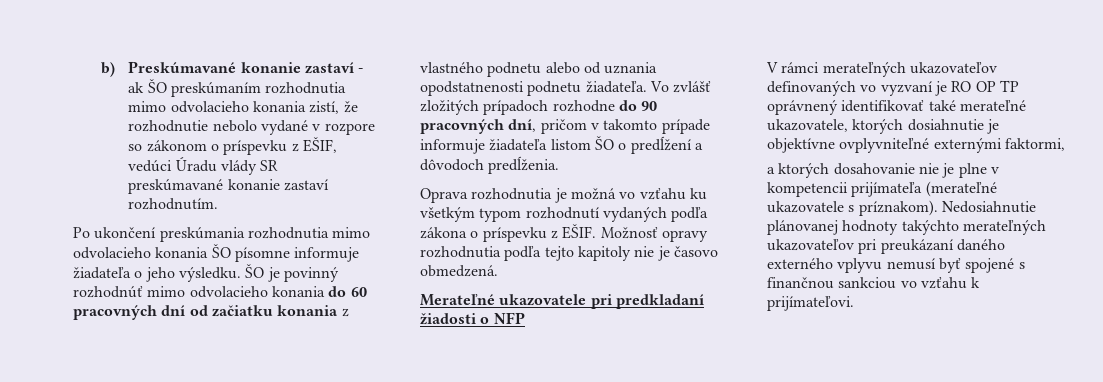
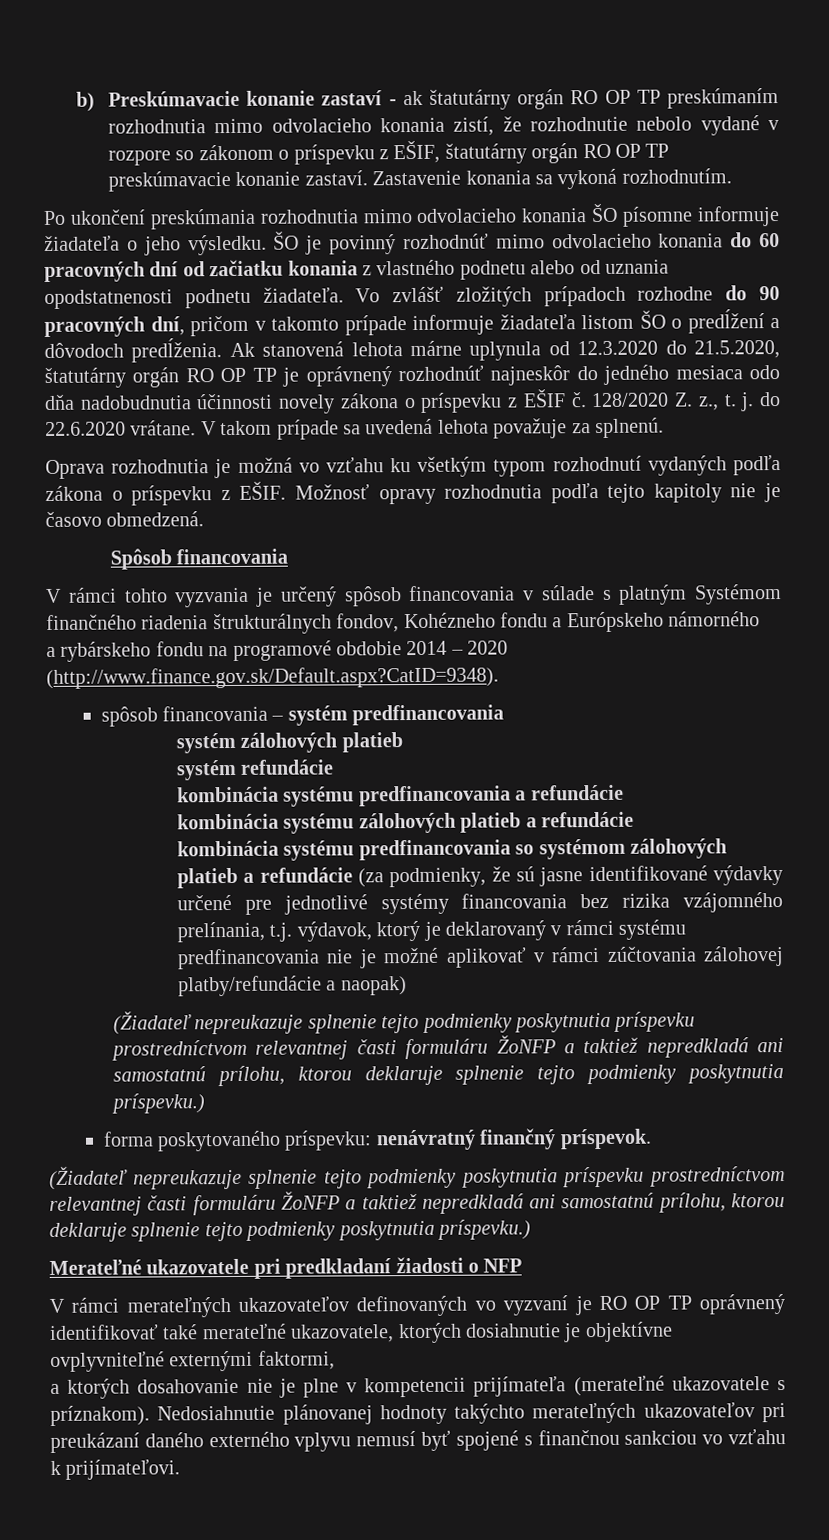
[128,61,237,73] Preskúmavané -> [108,90,241,107] Preskúmavacie
[147,79,167,93] ŠO -> [429,89,661,110] štatutárny orgán RO OP TP
[128,157,279,175] [128,179,329,194] vedúci Úradu vlády SR preskúmavané konanie zastaví -> [444,143,670,164] [108,168,618,192] štatutárny orgán RO OP TP preskúmavacie konanie zastaví. Zastavenie konania sa vykoná
(560, 165) none -> [229,340,780,361] [44,364,780,388] [44,389,782,414] [45,417,664,440] Ak stanovená lehota márne uplynula od 12.3.2020 do 21.5.2020, štatutárny orgán RO OP TP je oprávnený rozhodnúť najneskôr do jedného mesiaca odo dňa nadobudnutia účinnosti novely zákona o príspevku z EŠIF č. 128/2020 Z. z., t. j. do 22.6.2020 vrátane. V takom prípade sa uvedená lehota považuje za splnenú.
(498, 271) none -> [110,548,289,570] [46,584,782,608] [46,611,761,635] [46,640,509,662] [46,666,499,689] [100,704,505,727] [176,732,403,754] [176,759,335,781] [177,784,624,807] [177,811,635,834] [177,838,728,861] [177,865,783,889] [177,892,783,915] [177,919,687,943] [177,946,784,970] [178,975,407,997] [113,1011,696,1035] [111,1035,784,1061] [113,1064,784,1087] [111,1093,206,1114] [102,1128,652,1152] [49,1166,785,1190] [49,1191,785,1216] [49,1219,531,1242] // Spôsob financovania // V rámci tohto vyzvania je určený spôsob financovania v súlade s platným Systémom finančného riadenia štrukturálnych fondov, Kohézneho fondu a Európskeho námorného // a rybárskeho fondu na programové obdobie 2014 – 2020 (http://www.finance.gov.sk/Default.aspx?CatID=9348). // spôsob financovania – systém predfinancovania // systém zálohových platieb // systém refundácie // kombinácia systému predfinancovania a refundácie // kombinácia systému zálohových platieb a refundácie // kombinácia systému predfinancovania so systémom zálohových platieb a refundácie (za podmienky, že sú jasne identifikované výdavky určené pre jednotlivé systémy financovania bez rizika vzájomného prelínania, t.j. výdavok, ktorý je deklarovaný v rámci systému predfinancovania nie je možné aplikovať v rámci zúčtovania zálohovej platby/refundácie a naopak) // (Žiadateľ nepreukazuje splnenie tejto podmienky poskytnutia príspevku prostredníctvom relevantnej časti formuláru ŽoNFP a taktiež nepredkladá ani samostatnú prílohu, ktorou deklaruje splnenie tejto podmienky poskytnutia príspevku.) // forma poskytovaného príspevku: nenávratný finančný príspevok. // (Žiadateľ nepreukazuje splnenie tejto podmienky poskytnutia príspevku prostredníctvom relevantnej časti formuláru ŽoNFP a taktiež nepredkladá ani samostatnú prílohu, ktorou deklaruje splnenie tejto podmienky poskytnutia príspevku.)

